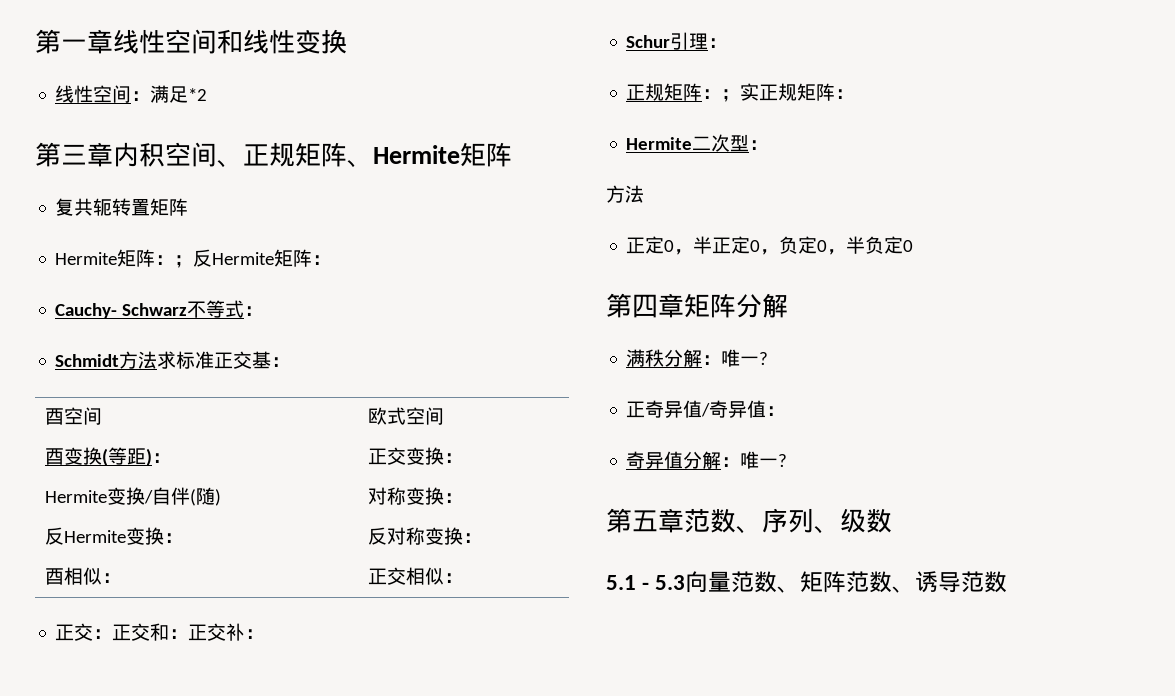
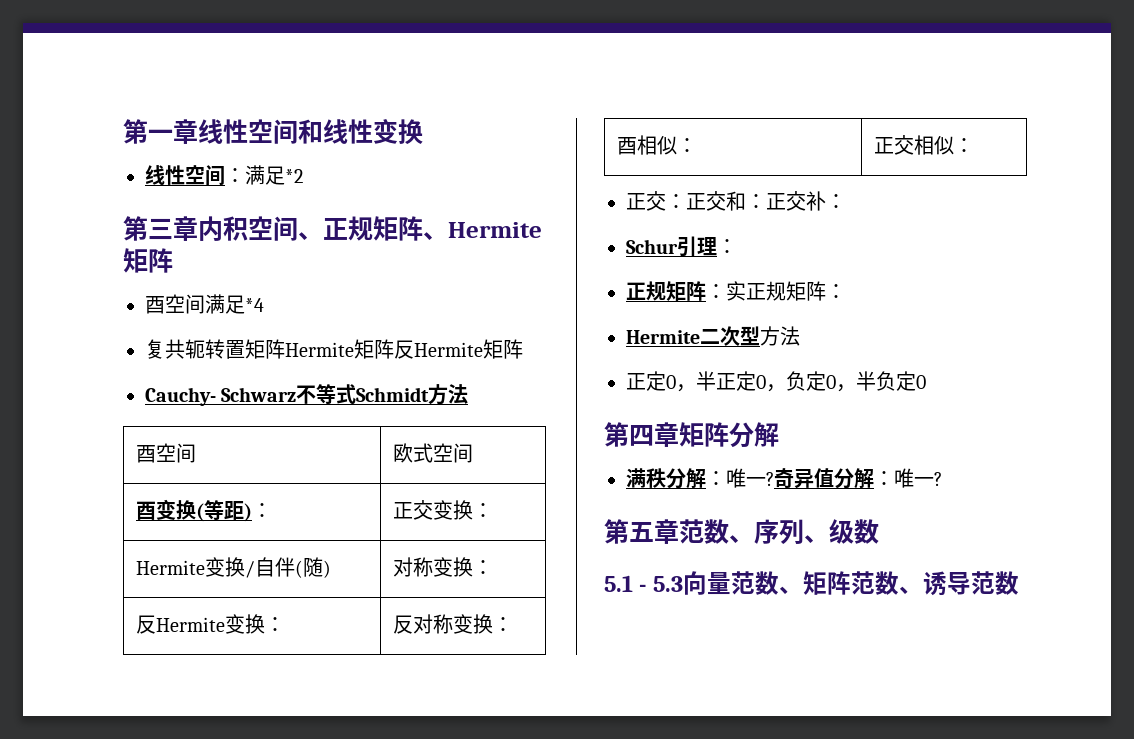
(512, 154) none -> [145,294,264,314] // 酉空间满足*4
[55,249,194,268] // Hermite矩阵：； -> [285,339,394,359] Hermite矩阵
[312,255,332,265] ： -> (523, 349) none
[244,306,264,316] ： // -> (357, 394) none
[157,351,291,369] 求标准正交基： -> (469, 394) none
[721,89,741,102] ； -> (726, 291) none
[749,140,769,150] ： // -> (760, 336) none
[626,400,786,418] // 正奇异值/奇异值： // -> (774, 479) none

